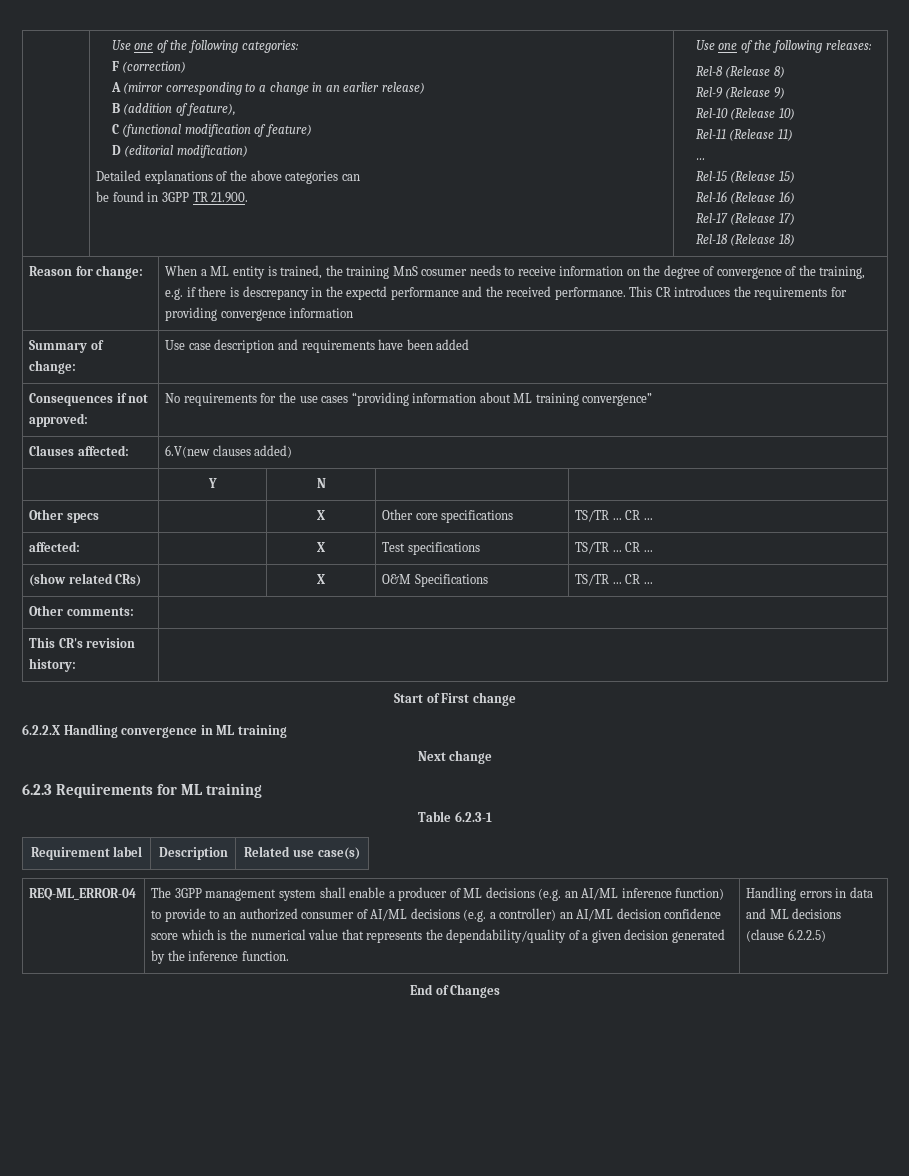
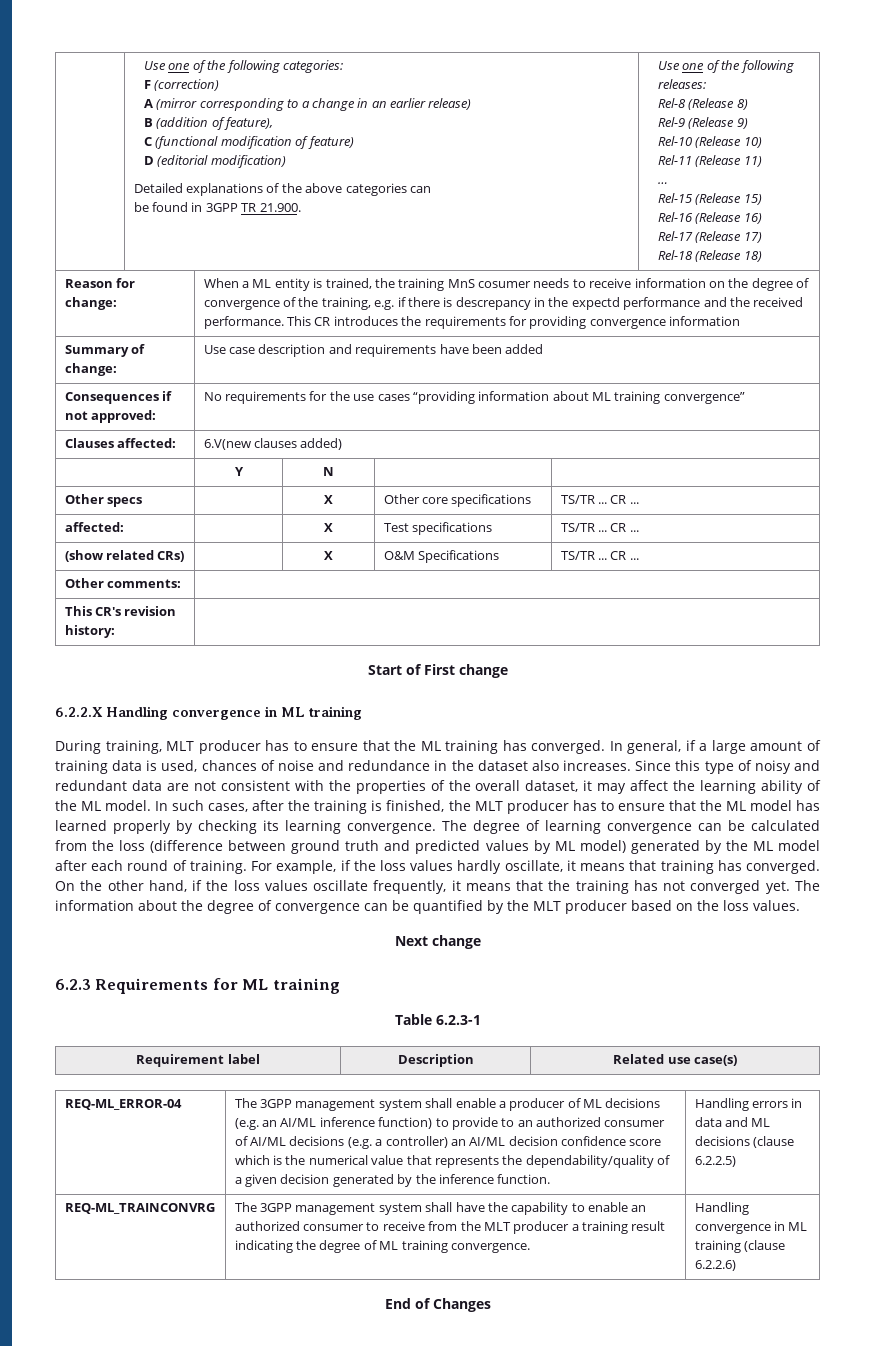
(287, 731) none -> [55,740,821,754] [55,760,820,774] [55,780,822,794] [55,800,820,814] [55,820,820,834] [55,840,820,854] [55,860,820,874] [55,880,821,894] [55,900,800,914] // During training, MLT producer has to ensure that the ML training has converged. In general, if a large amount of training data is used, chances of noise and redundance in the dataset also increases. Since this type of noisy and redundant data are not consistent with the properties of the overall dataset, it may affect the learning ability of the ML model. In such cases, after the training is finished, the MLT producer has to ensure that the ML model has learned properly by checking its learning convergence. The degree of learning convergence can be calculated from the loss (difference between ground truth and predicted values by ML model) generated by the ML model after each round of training. For example, if the loss values hardly oscillate, it means that training has converged. On the other hand, if the loss values oscillate frequently, it means that the training has not converged yet. The information about the degree of convergence can be quantified by the MLT producer based on the loss values.
(826, 935) none -> [64,1203,215,1214] [234,1202,647,1215] [234,1221,666,1234] [234,1240,530,1253] [694,1202,749,1215] [694,1221,808,1234] [694,1240,785,1253] [694,1260,736,1271] // REQ-ML_TRAINCONVRG | The 3GPP management system shall have the capability to enable an authorized consumer to receive from the MLT producer a training result indicating the degree of ML training convergence. | Handling convergence in ML training (clause 6.2.2.6)

